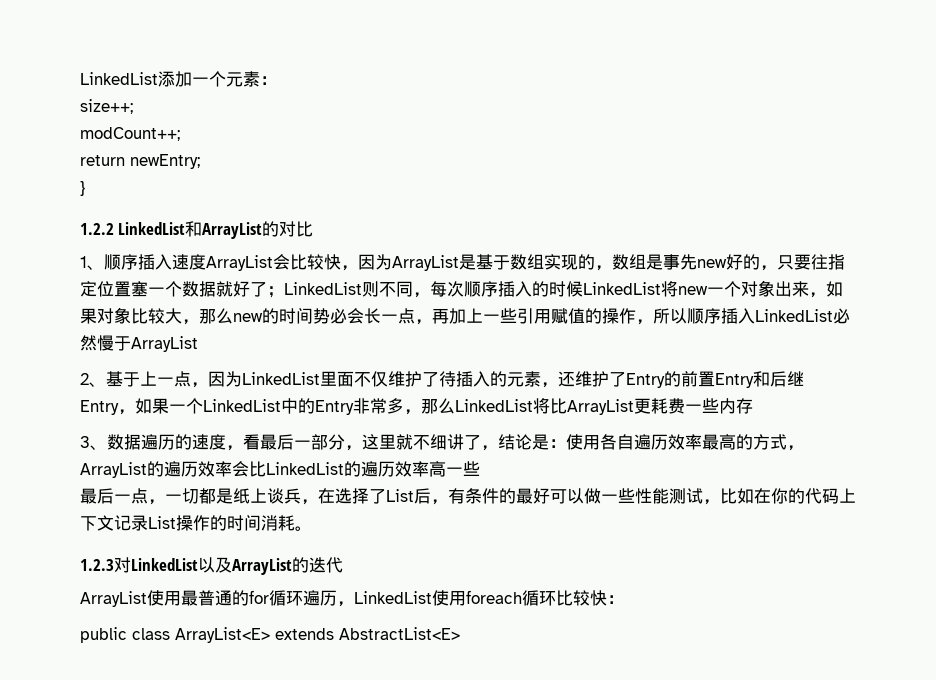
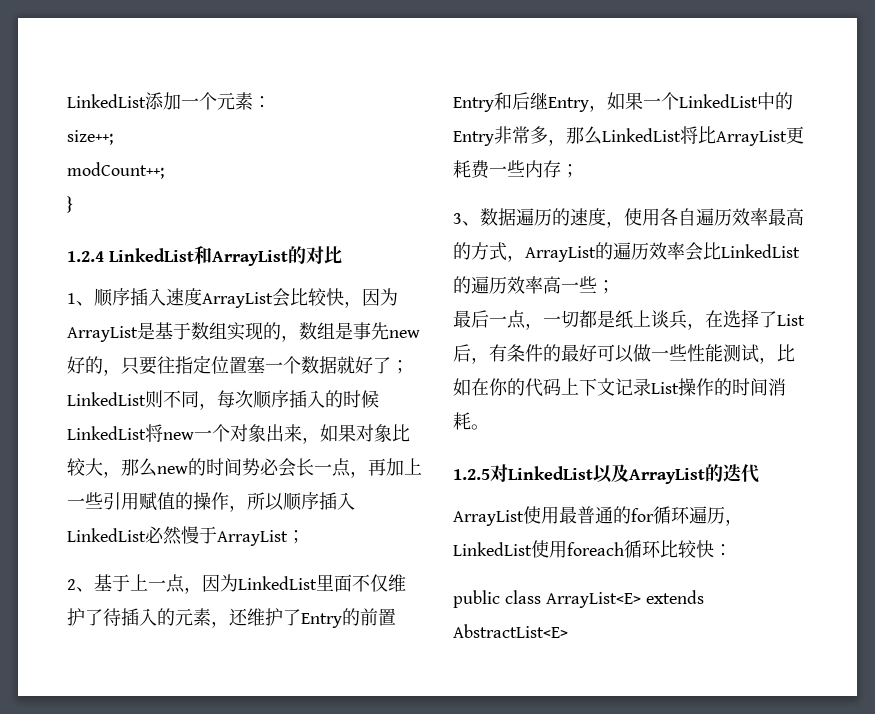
[80,154,200,169] // return newEntry; -> (164, 170) none
[80,223,114,235] 1.2.2 -> [67,251,104,262] 1.2.4
(198, 344) none -> [287,530,305,544] ；
(753, 406) none -> [561,164,579,178] ；
[243,434,566,451] 看最后一部分，这里就不细讲了，结论是： -> (624, 224) none
(480, 468) none -> [597,280,615,294] ；
[80,559,114,571] 1.2.3 -> [453,469,490,480] 1.2.5

